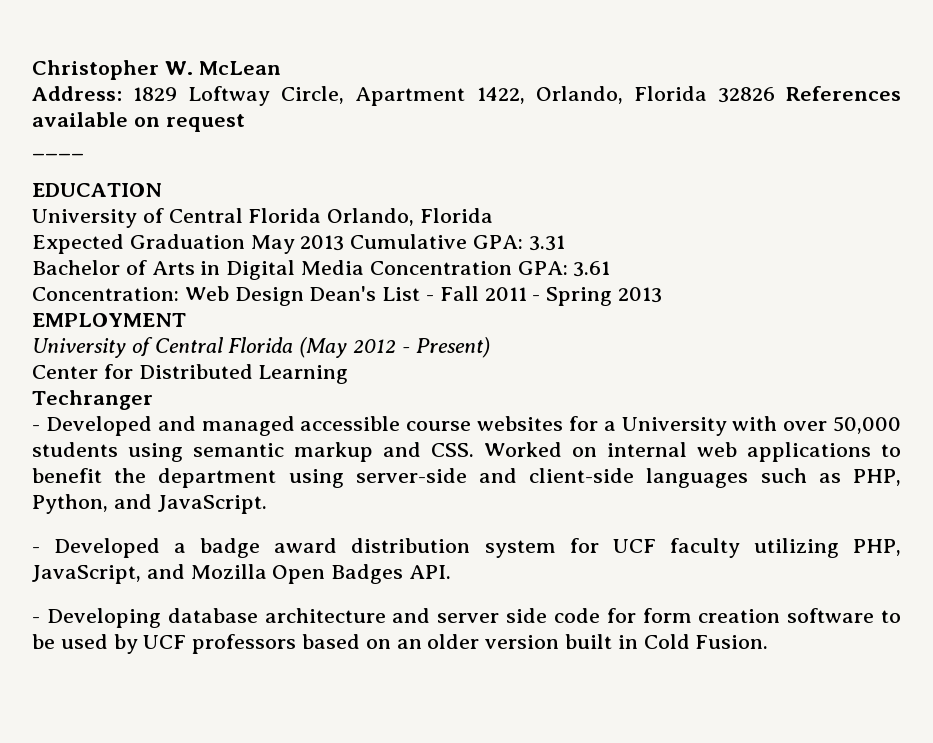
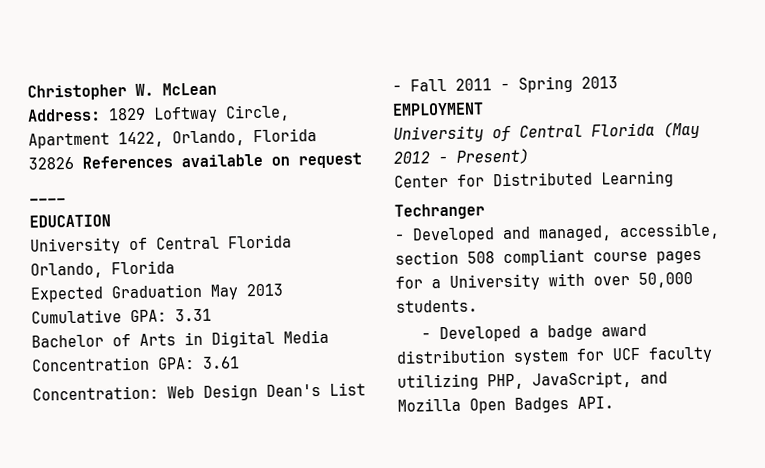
[201,416,563,436] managed accessible course websites -> [538,222,720,242] [395,248,702,267] managed, accessible, section 508 compliant course pages
[32,442,902,462] [32,468,902,488] [32,494,267,514] students using semantic markup and CSS. Worked on internal web applications to benefit the department using server-side and client-side languages such as PHP, Python, and JavaScript. -> [396,299,478,313] students.
[32,608,902,628] [32,634,769,654] // - Developing database architecture and server side code for form creation software to be used by UCF professors based on an older version built in Cold Fusion. -> (614, 402) none

